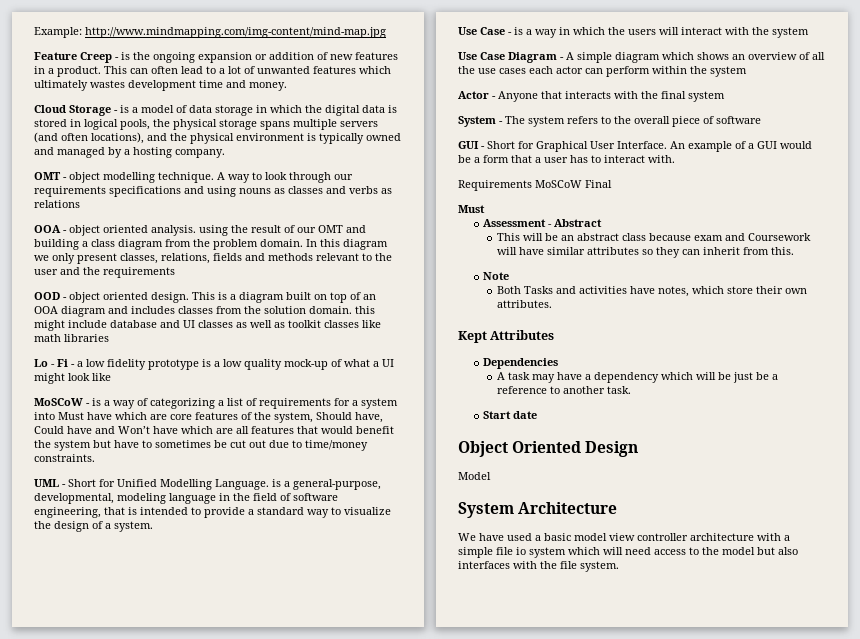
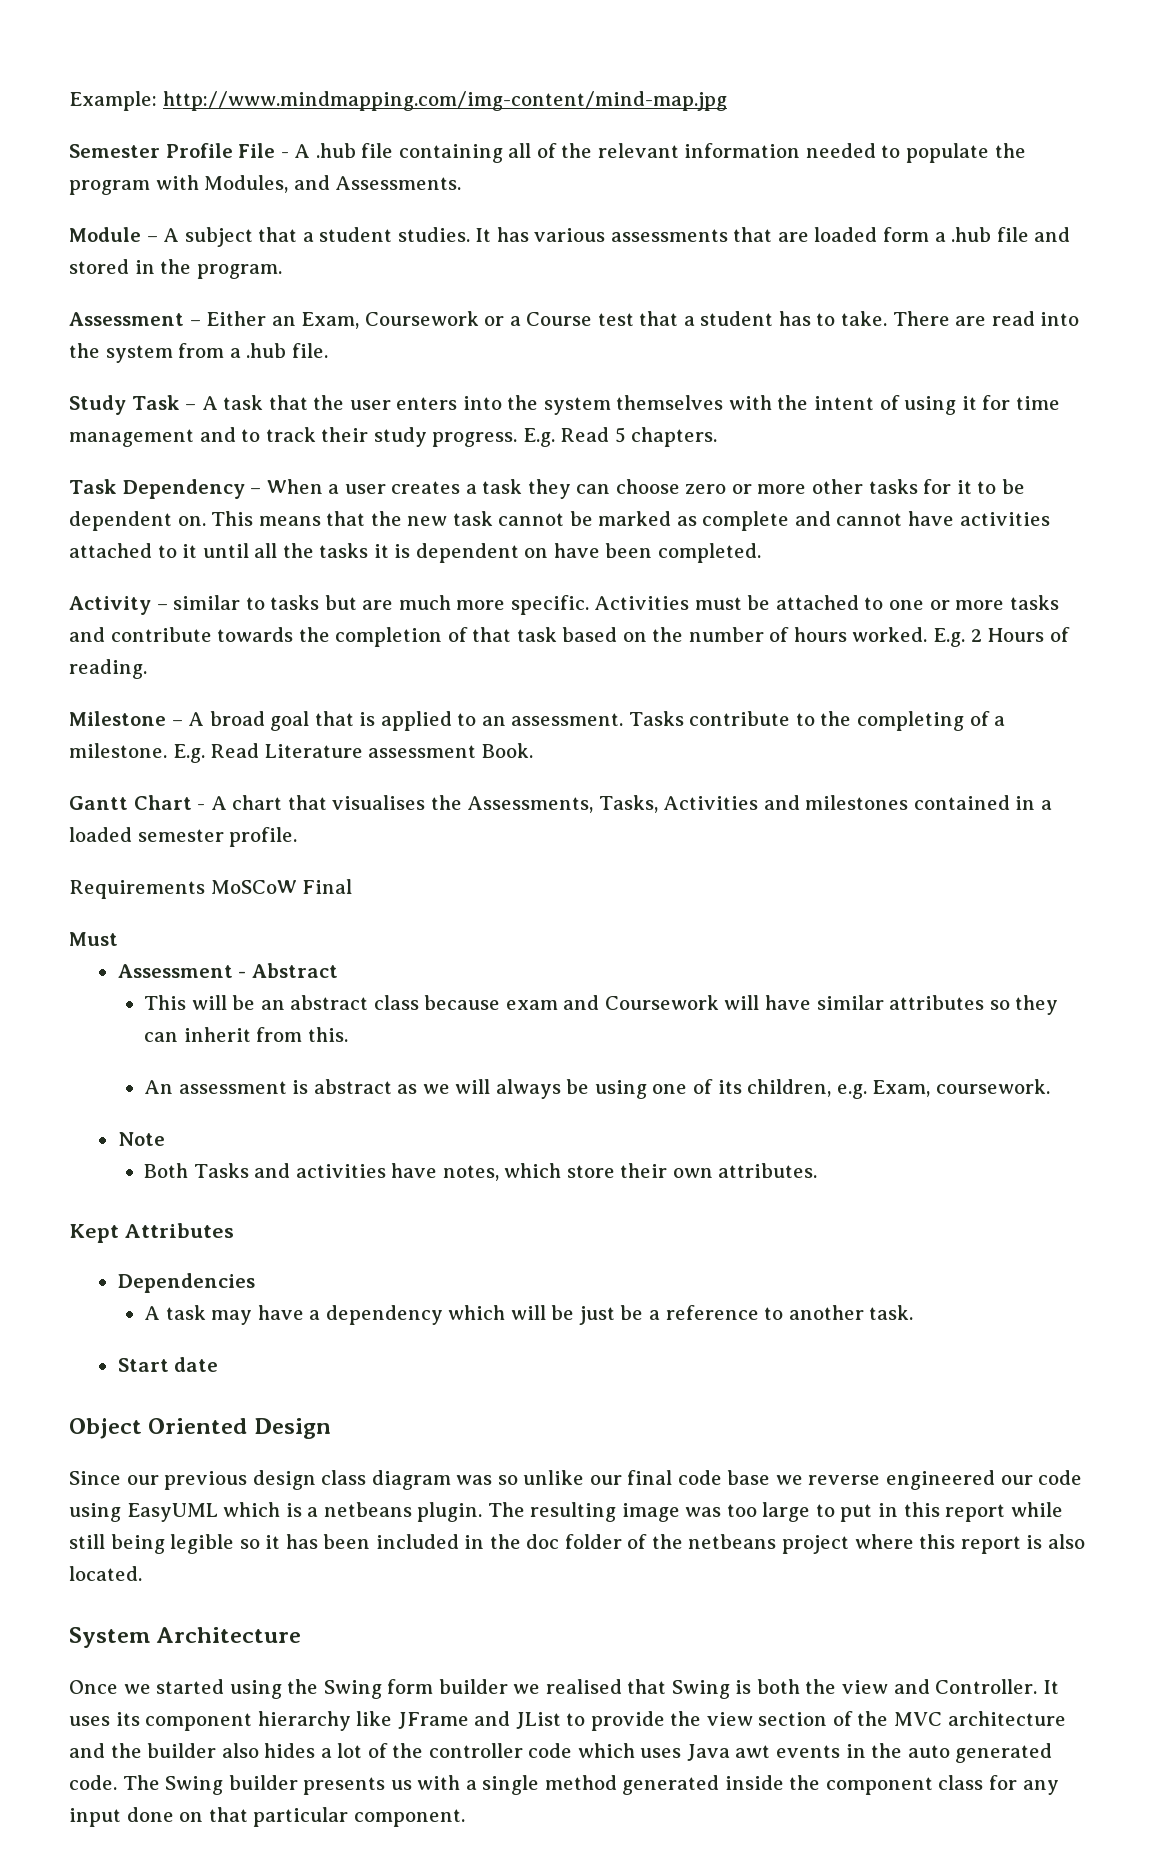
[34,52,398,63] [34,66,391,77] [34,80,287,91] [34,105,397,116] [34,119,378,130] [34,132,401,144] [34,147,225,158] [34,172,353,183] [34,186,392,197] [34,200,80,208] [34,225,366,236] [34,239,388,250] [34,253,392,264] [34,267,175,278] [34,292,376,303] [34,306,375,317] [34,320,381,331] [34,334,109,342] [34,359,394,370] [34,373,111,384] [34,398,398,409] [34,412,383,423] [34,426,394,434] [34,440,368,451] [34,454,95,462] [34,479,381,490] [34,493,338,504] [34,507,391,518] [34,521,153,532] [458,27,809,38] [458,52,825,63] [458,66,747,77] [458,91,725,102] [458,116,761,127] [458,141,812,152] [458,155,675,163] Feature Creep - is the ongoing expansion or addition of new features in a product. This can often lead to a lot of unwanted features which ultimately wastes development time and money. // Cloud Storage - is a model of data storage in which the digital data is stored in logical pools, the physical storage spans multiple servers (and often locations), and the physical environment is typically owned and managed by a hosting company. // OMT - object modelling technique. A way to look through our requirements specifications and using nouns as classes and verbs as relations // OOA - object oriented analysis. using the result of our OMT and building a class diagram from the problem domain. In this diagram we only present classes, relations, fields and methods relevant to the user and the requirements // OOD - object oriented design. This is a diagram built on top of an OOA diagram and includes classes from the solution domain. this might include database and UI classes as well as toolkit classes like math libraries // Lo - Fi - a low fidelity prototype is a low quality mock-up of what a UI might look like // MoSCoW - is a way of categorizing a list of requirements for a system into Must have which are core features of the system, Should have, Could have and Won’t have which are all features that would benefit the system but have to sometimes be cut out due to time/money constraints. // UML - Short for Unified Modelling Language. is a general-purpose, developmental, modeling language in the field of software engineering, that is intended to provide a standard way to visualize the design of a system. // Use Case - is a way in which the users will interact with the system // Use Case Diagram - A simple diagram which shows an overview of all the use cases each actor can perform within the system // Actor - Anyone that interacts with the final system // System - The system refers to the overall piece of software // GUI - Short for Graphical User Interface. An example of a GUI would be a form that a user has to interact with. -> [69,143,1026,163] [69,175,462,195] [69,227,1071,247] [69,259,282,279] [69,311,1080,329] [69,343,328,363] [69,395,1060,415] [69,427,718,447] [69,479,1025,499] [69,511,1050,531] [69,543,761,563] [69,595,1059,615] [69,627,1070,647] [69,659,147,679] [69,711,1006,731] [69,743,533,763] [69,795,1053,813] [69,827,298,847] Semester Profile File - A .hub file containing all of the relevant information needed to populate the program with Modules, and Assessments. // Module – A subject that a student studies. It has various assessments that are loaded form a .hub file and stored in the program. // Assessment – Either an Exam, Coursework or a Course test that a student has to take. There are read into the system from a .hub file. // Study Task – A task that the user enters into the system themselves with the intent of using it for time management and to track their study progress. E.g. Read 5 chapters. // Task Dependency – When a user creates a task they can choose zero or more other tasks for it to be dependent on. This means that the new task cannot be marked as complete and cannot have activities attached to it until all the tasks it is dependent on have been completed. // Activity – similar to tasks but are much more specific. Activities must be attached to one or more tasks and contribute towards the completion of that task based on the number of hours worked. E.g. 2 Hours of reading. // Milestone – A broad goal that is applied to an assessment. Tasks contribute to the completing of a milestone. E.g. Read Literature assessment Book. // Gantt Chart - A chart that visualises the Assessments, Tasks, Activities and milestones contained in a loaded semester profile.
(794, 251) none -> [144,1079,1050,1099] // An assessment is abstract as we will always be using one of its children, e.g. Exam, coursework.
[458,472,491,480] [458,502,618,518] [458,533,790,541] [458,547,798,558] [458,561,619,572] Model // System Architecture // We have used a basic model view controller architecture with a simple file io system which will need access to the model but also interfaces with the file system. -> [69,1470,1083,1490] [69,1502,1063,1522] [69,1534,1085,1554] [69,1566,142,1581] [69,1627,302,1648] [69,1679,1059,1699] [69,1711,1066,1731] [69,1743,1053,1763] [69,1775,1059,1795] [69,1807,465,1827] Since our previous design class diagram was so unlike our final code base we reverse engineered our code using EasyUML which is a netbeans plugin. The resulting image was too large to put in this report while still being legible so it has been included in the doc folder of the netbeans project where this report is also located. // System Architecture // Once we started using the Swing form builder we realised that Swing is both the view and Controller. It uses its component hierarchy like JFrame and JList to provide the view section of the MVC architecture and the builder also hides a lot of the controller code which uses Java awt events in the auto generated code. The Swing builder presents us with a single method generated inside the component class for any input done on that particular component.

